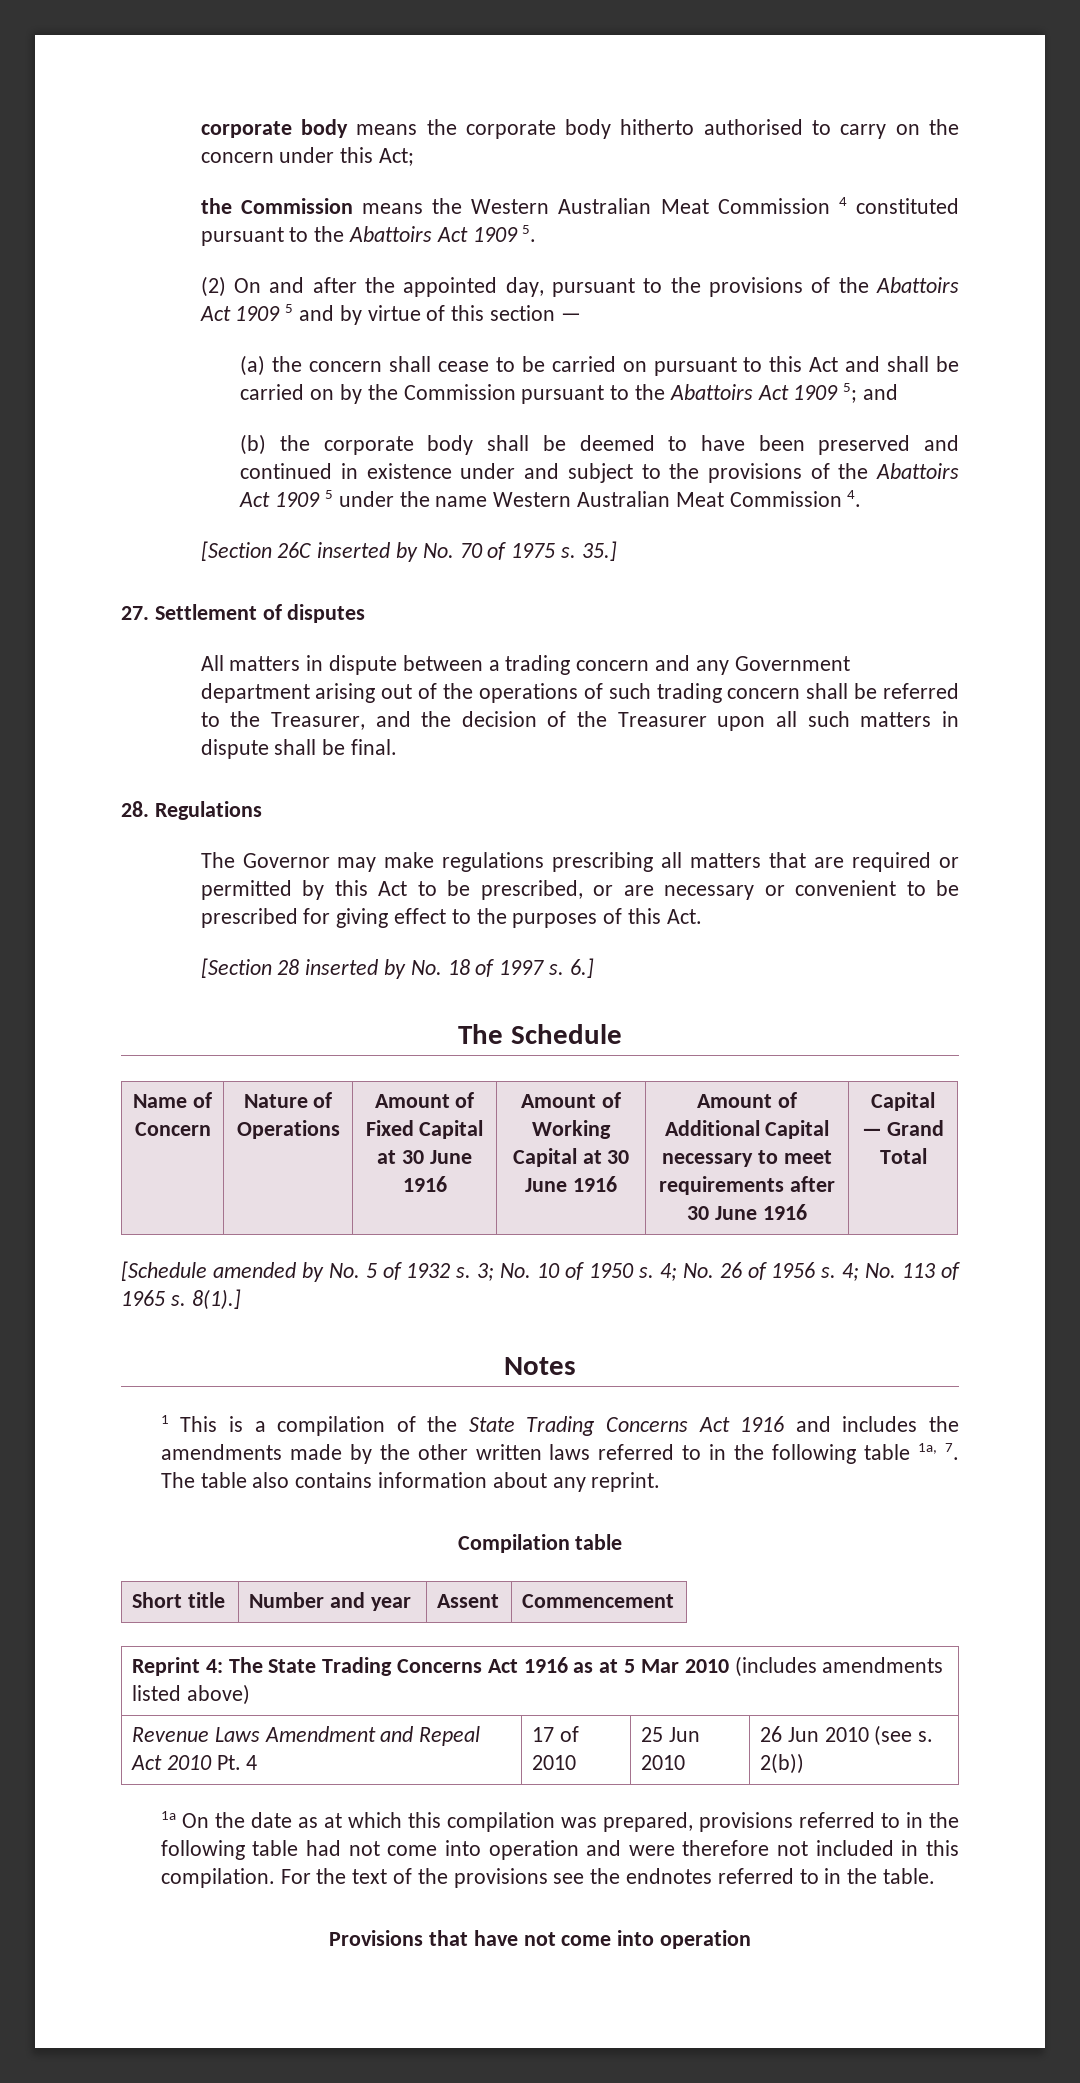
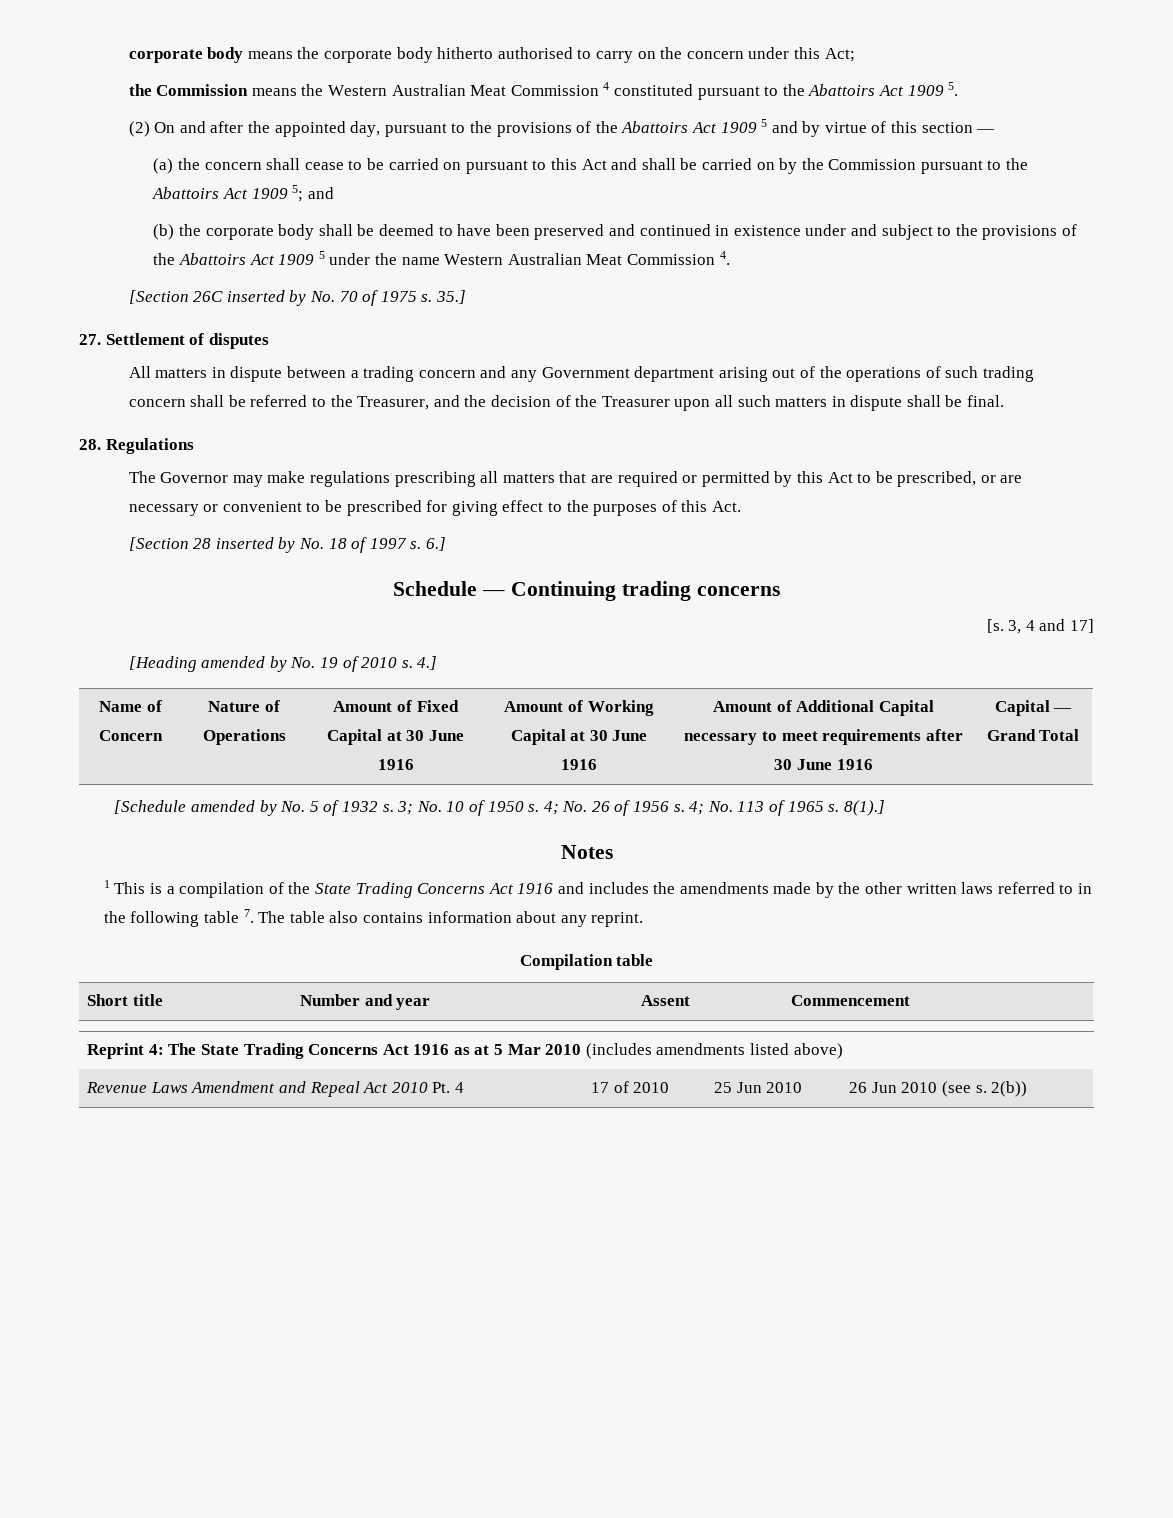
[458,1024,504,1044] The -> (446, 544) none
(622, 1034) none -> [482,581,780,601] [986,619,1094,634] [128,656,438,672] — Continuing trading concerns // [s. 3, 4 and 17] // [Heading amended by No. 19 of 2010 s. 4.]
[918,1443,938,1454] 1a, -> (240, 917) none
[160,1811,960,1832] [160,1840,959,1860] [160,1868,936,1888] [329,1930,751,1949] // 1a On the date as at which this compilation was prepared, provisions referred to in the following table had not come into operation and were therefore not included in this compilation. For the text of the provisions see the endnotes referred to in the table. // Provisions that have not come into operation -> (1028, 1089) none

